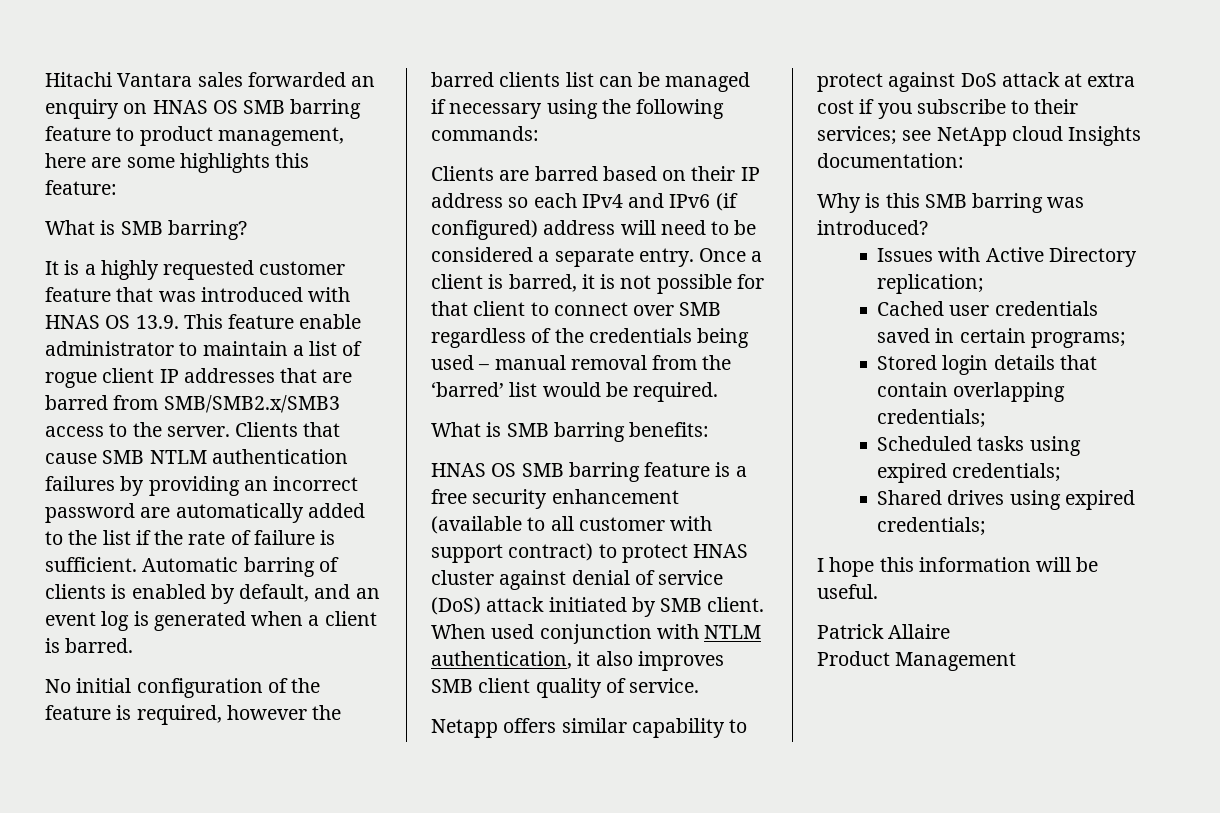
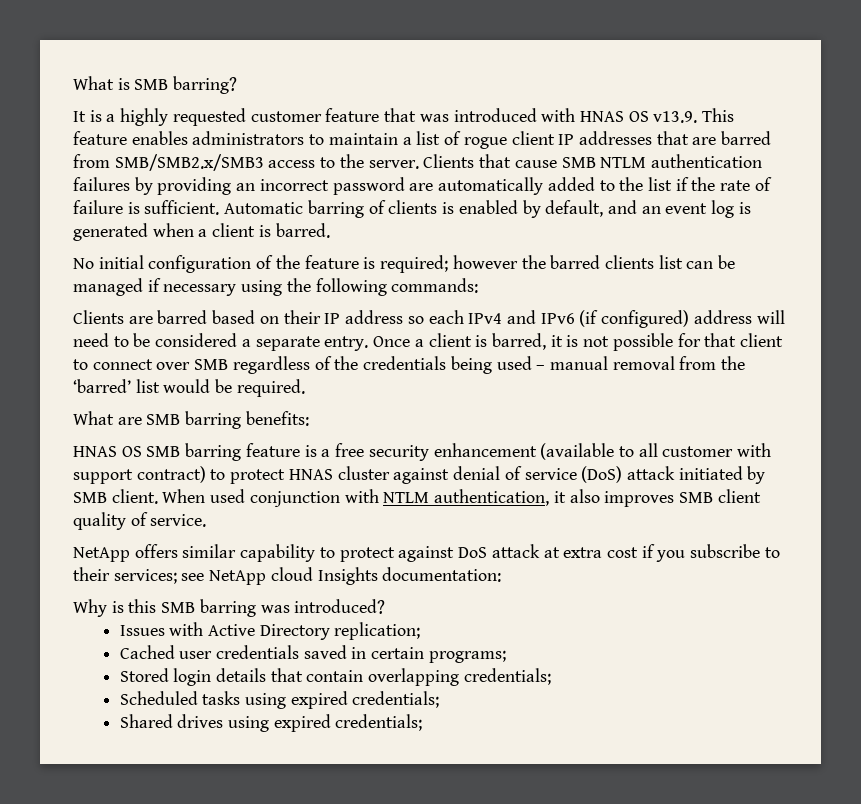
[45,72,376,87] [45,99,362,119] [45,126,344,146] [45,153,310,173] [45,180,117,195] Hitachi Vantara sales forwarded an enquiry on HNAS OS SMB barring feature to product management, here are some highlights this feature: // -> (73, 83) none
[135,315,179,329] 13.9. -> [653,111,698,123] v13.9.
[299,314,362,329] [45,341,174,356] enable administrator -> [131,131,305,145] enables administrators
[136,705,222,725] required, -> [380,255,449,273] required;
[486,422,502,437] is -> [117,417,142,425] are
[431,719,498,738] Netapp -> [73,547,130,562] NetApp
[817,557,1099,577] [817,584,878,599] [817,624,951,639] [817,651,1017,671] // I hope this information will be useful. // Patrick Allaire // Product Management -> (423, 722) none

